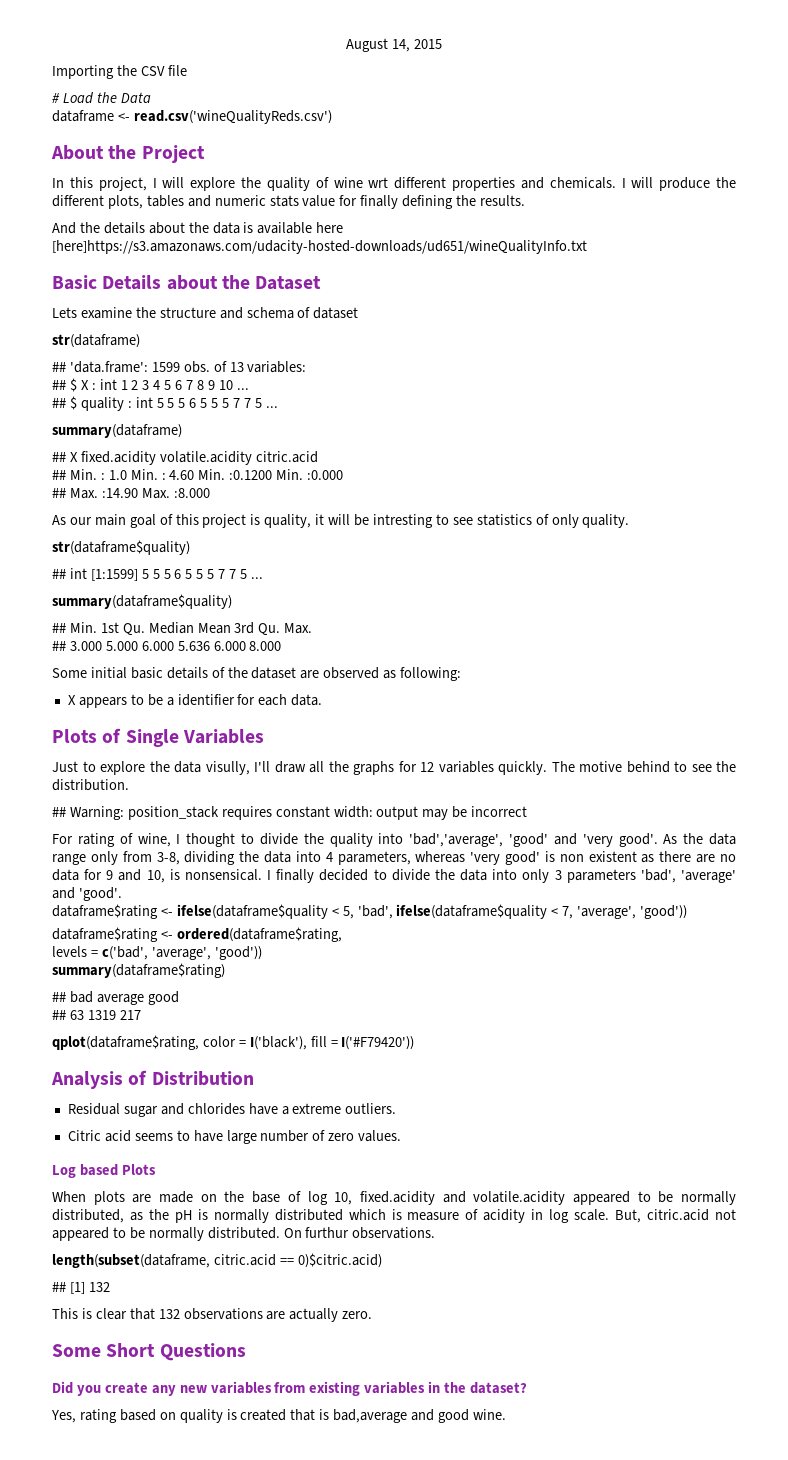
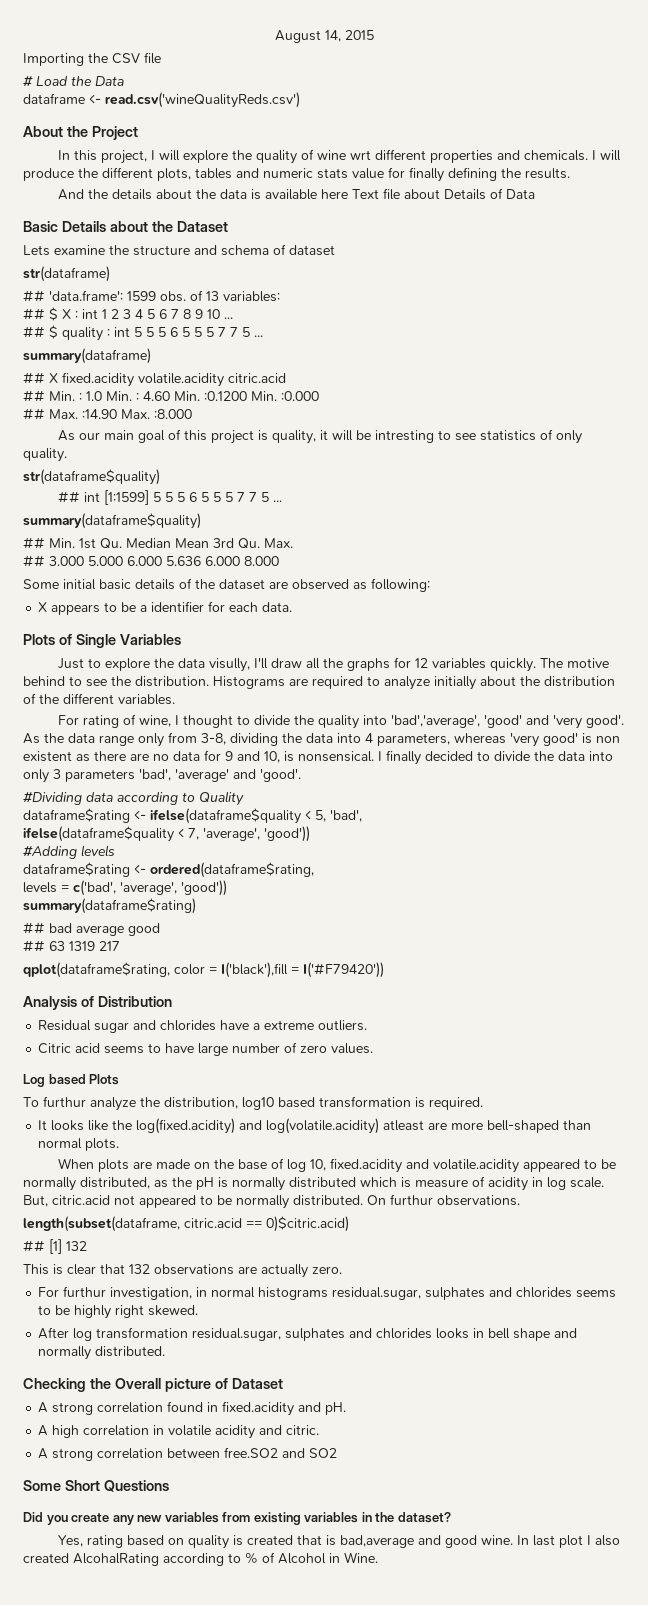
[52,240,587,254] [here]https://s3.amazonaws.com/udacity-hosted-downloads/ud651/wineQualityInfo.txt -> [352,188,536,200] Text file about Details of Data
[52,806,528,820] // ## Warning: position_stack requires constant width: output may be incorrect -> [213,676,615,690] [23,693,175,705] Histograms are required to analyze initially about the distribution of the different variables.
(122, 894) none -> [23,791,244,806] // #Dividing data according to Quality
(393, 912) none -> (362, 816) //
(688, 912) none -> [23,845,115,859] // #Adding levels
[249,1036,327,1050] I('black'), fill -> [221,962,288,978] I('black'),fill
(156, 1169) none -> [23,1096,483,1111] [38,1118,592,1134] [38,1138,120,1151] // To furthur analyze the distribution, log10 based transformation is required. // It looks like the log(fixed.acidity) and log(volatile.acidity) atleast are more bell-shaped than normal plots.
(373, 1315) none -> [38,1286,617,1300] [38,1305,199,1319] [38,1327,578,1341] [38,1346,166,1360] [23,1378,283,1392] [38,1401,347,1416] [38,1425,320,1439] [38,1447,338,1461] // For furthur investigation, in normal histograms residual.sugar, sulphates and chlorides seems to be highly right skewed. // After log transformation residual.sugar, sulphates and chlorides looks in bell shape and normally distributed. // Checking the Overall picture of Dataset // A strong correlation found in fixed.acidity and pH. // A high correlation in volatile acidity and citric. // A strong correlation between free.SO2 and SO2
(506, 1414) none -> [517,1535,621,1548] [23,1552,378,1566] In last plot I also created AlcohalRating according to % of Alcohol in Wine.

